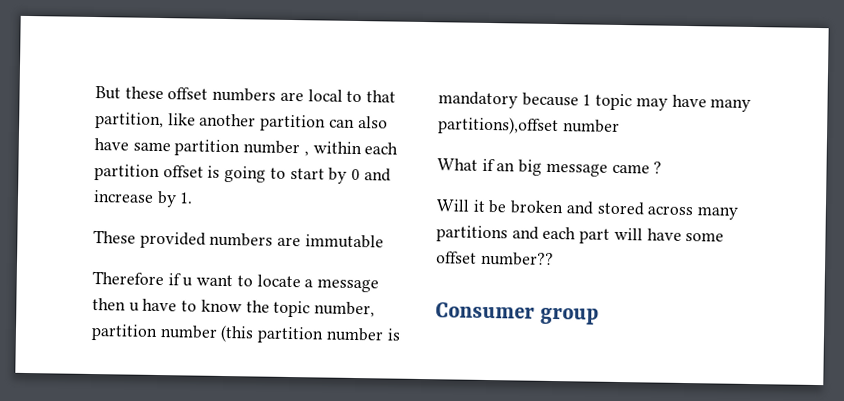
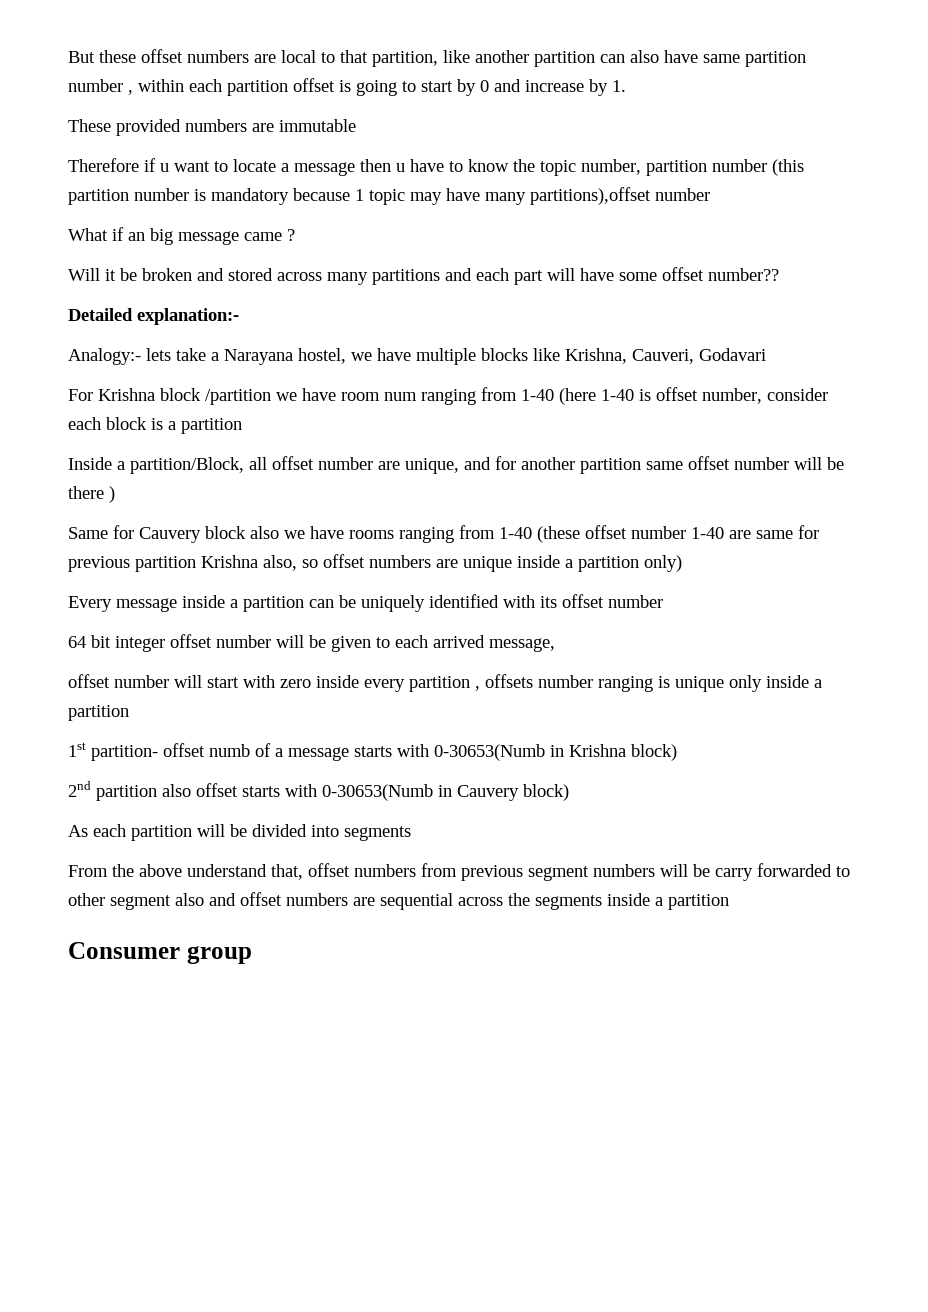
(554, 258) none -> [68,308,239,325] [68,348,766,365] [68,387,828,405] [68,417,242,434] [68,456,844,474] [68,486,115,503] [68,525,819,543] [68,554,682,572] [68,594,663,612] [68,634,555,652] [68,674,822,692] [68,705,129,721] [68,742,677,761] [68,781,569,801] [68,824,411,841] [68,863,850,881] [68,892,729,910] // Detailed explanation:- // Analogy:- lets take a Narayana hostel, we have multiple blocks like Krishna, Cauveri, Godavari // For Krishna block /partition we have room num ranging from 1-40 (here 1-40 is offset number, consider each block is a partition // Inside a partition/Block, all offset number are unique, and for another partition same offset number will be there ) // Same for Cauvery block also we have rooms ranging from 1-40 (these offset number 1-40 are same for previous partition Krishna also, so offset numbers are unique inside a partition only) // Every message inside a partition can be uniquely identified with its offset number // 64 bit integer offset number will be given to each arrived message, // offset number will start with zero inside every partition , offsets number ranging is unique only inside a partition // 1st partition- offset numb of a message starts with 0-30653(Numb in Krishna block) // 2nd partition also offset starts with 0-30653(Numb in Cauvery block) // As each partition will be divided into segments // From the above understand that, offset numbers from previous segment numbers will be carry forwarded to other segment also and offset numbers are sequential across the segments inside a partition

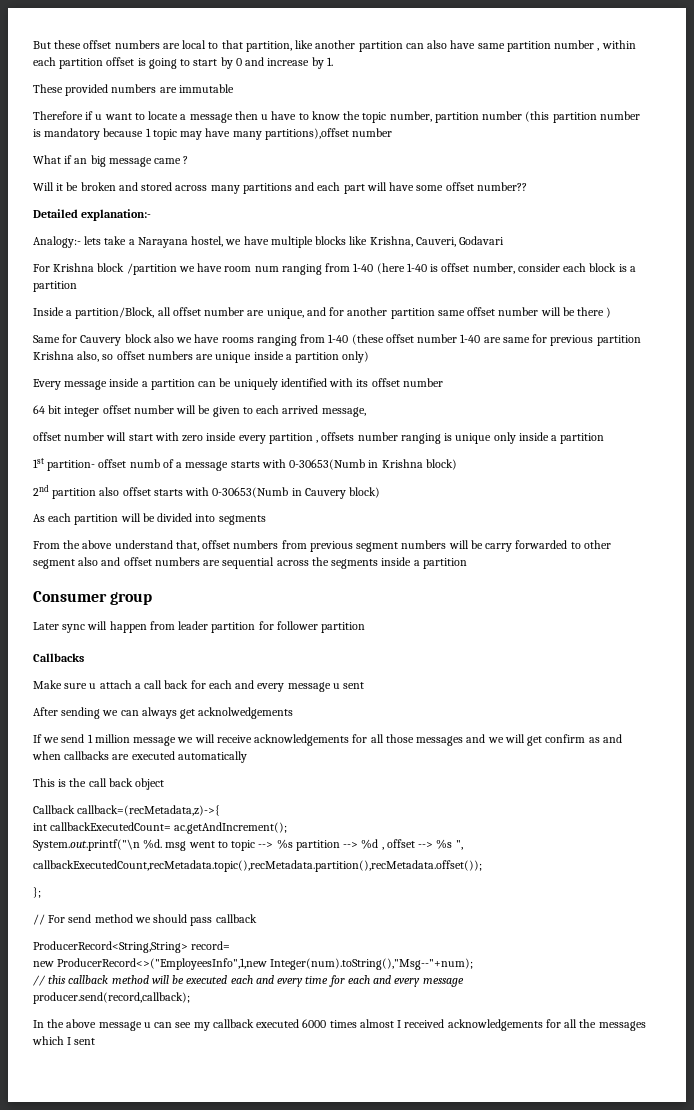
(252, 954) none -> [33,621,366,633] [33,653,84,662] [33,680,365,692] [33,707,294,719] [33,734,622,746] [32,751,247,763] [33,778,165,790] [33,805,221,816] [33,822,288,834] [33,839,463,851] [33,860,482,872] [33,887,41,898] [33,914,257,926] [33,941,231,953] [33,958,474,970] [33,975,464,987] [33,992,190,1004] [33,1019,646,1031] [32,1036,96,1045] // Later sync will happen from leader partition for follower partition // Callbacks // Make sure u attach a call back for each and every message u sent // After sending we can always get acknolwedgements // If we send 1 million message we will receive acknowledgements for all those messages and we will get confirm as and when callbacks are executed automatically // This is the call back object // Callback callback=(recMetadata,z)->{ // int callbackExecutedCount= ac.getAndIncrement(); // System.out.printf("\n %d. msg went to topic --> %s partition --> %d , offset --> %s ", // callbackExecutedCount,recMetadata.topic(),recMetadata.partition(),recMetadata.offset()); // }; // // For send method we should pass callback // ProducerRecord<String,String> record= // new ProducerRecord<>("EmployeesInfo",1,new Integer(num).toString(),"Msg--"+num); // // this callback method will be executed each and every time for each and every message // producer.send(record,callback); // In the above message u can see my callback executed 6000 times almost I received acknowledgements for all the messages which I sent

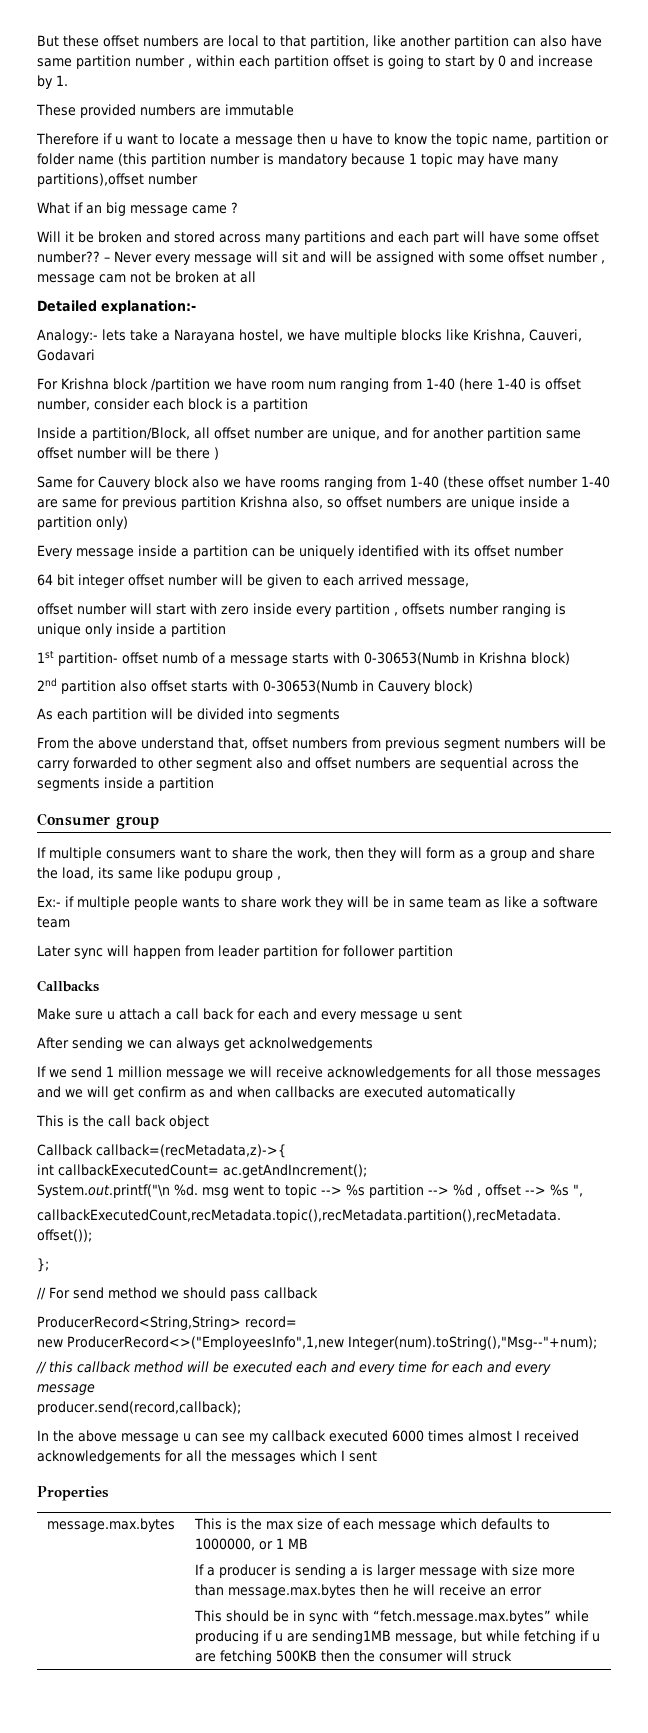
[389,111,523,123] number, partition number -> [492,133,609,147] [37,153,114,165] name, partition or folder name
(527, 186) none -> [104,251,605,265] [37,271,256,285] – Never every message will sit and will be assigned with some offset number , message cam not be broken at all
(153, 598) none -> [37,847,595,861] [37,867,281,881] [37,896,598,910] [37,917,70,928] // If multiple consumers want to share the work, then they will form as a group and share the load, its same like podupu group , // Ex:- if multiple people wants to share work they will be in same team as like a software team
(96, 1041) none -> [37,1486,109,1501] [46,1518,175,1532] [193,1518,550,1532] [194,1538,308,1551] [194,1564,575,1578] [194,1584,542,1598] [193,1610,589,1624] [194,1630,600,1644] [194,1650,512,1664] // Properties // message.max.bytes | This is the max size of each message which defaults to 1000000, or 1 MB // If a producer is sending a is larger message with size more than message.max.bytes then he will receive an error // This should be in sync with “fetch.message.max.bytes” while producing if u are sending1MB message, but while fetching if u are fetching 500KB then the consumer will struck

